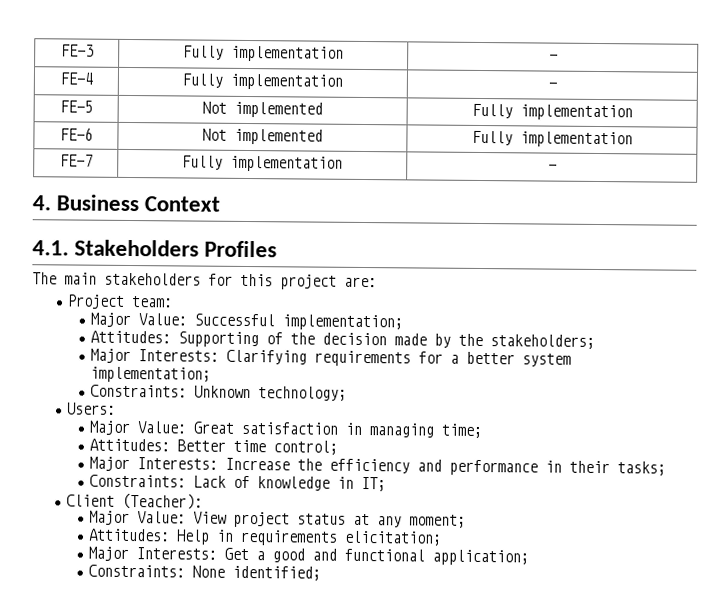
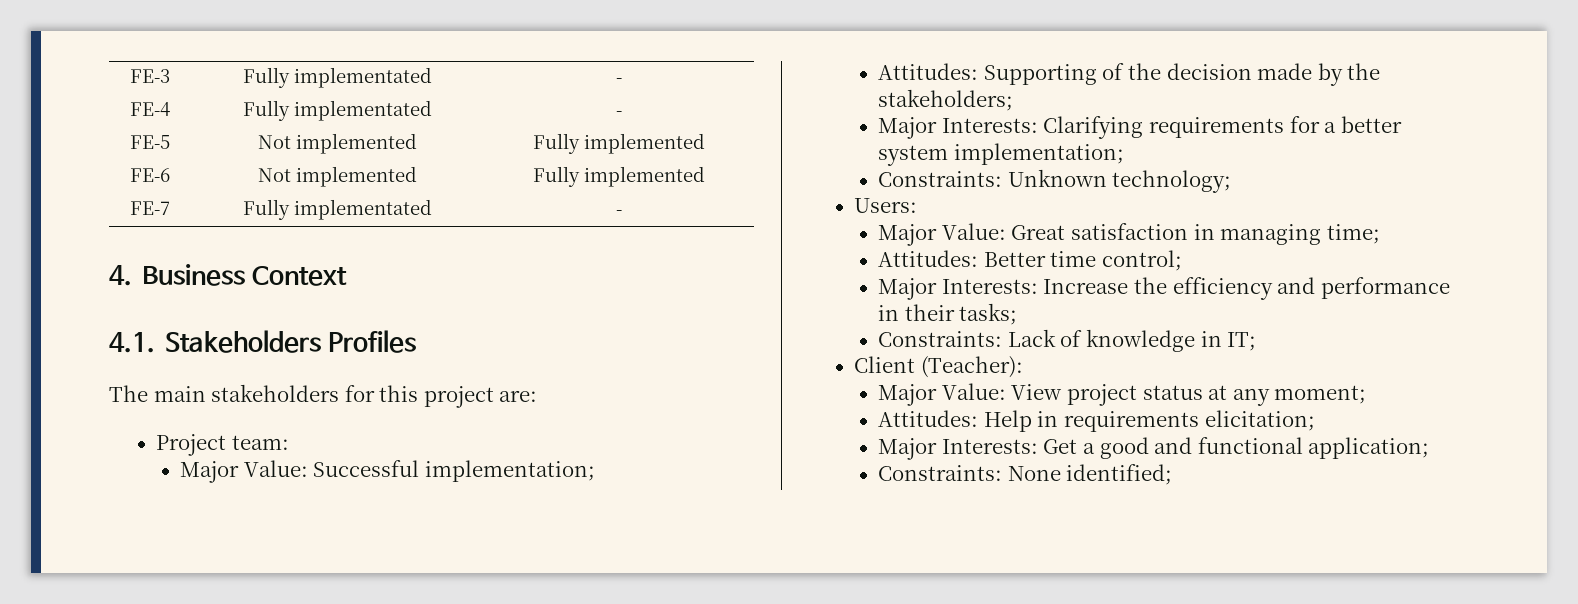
[231,45,344,62] implementation -> [293,67,432,88] implementated
[230,73,343,90] implementation -> [293,100,432,121] implementated
[519,104,633,121] implementation -> [583,133,705,154] implemented
[519,131,633,148] implementation -> [583,166,705,187] implemented
[230,155,343,172] implementation -> [293,199,432,220] implementated

